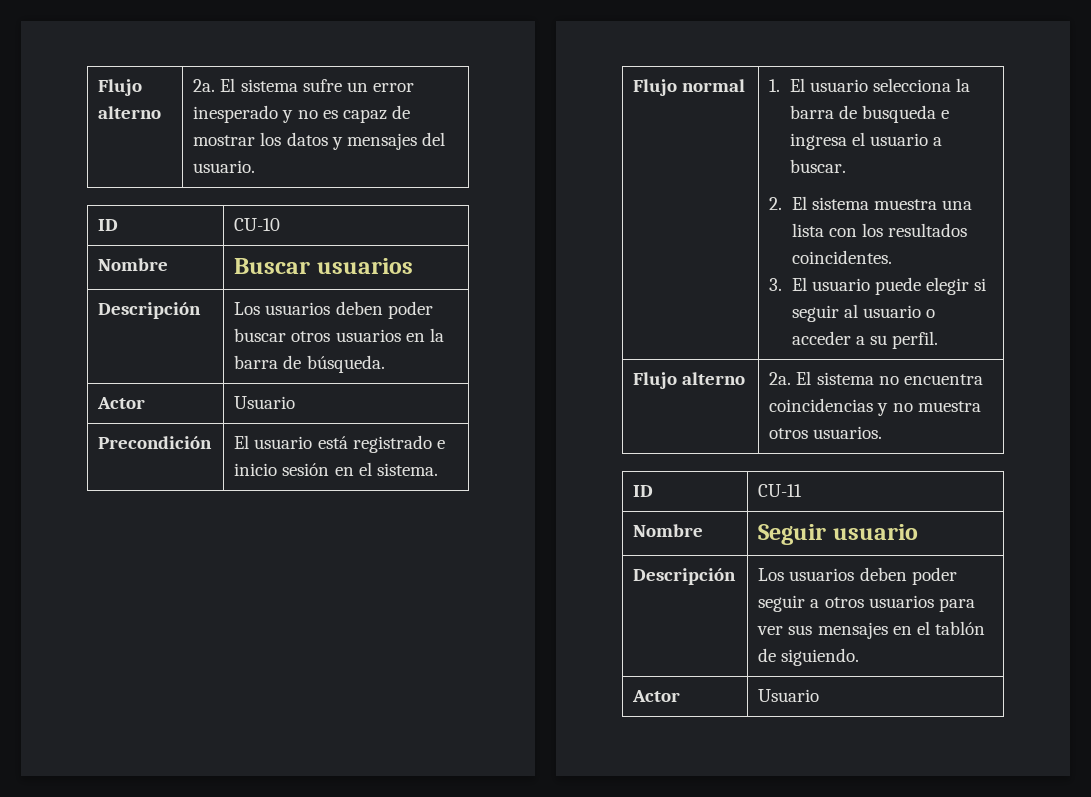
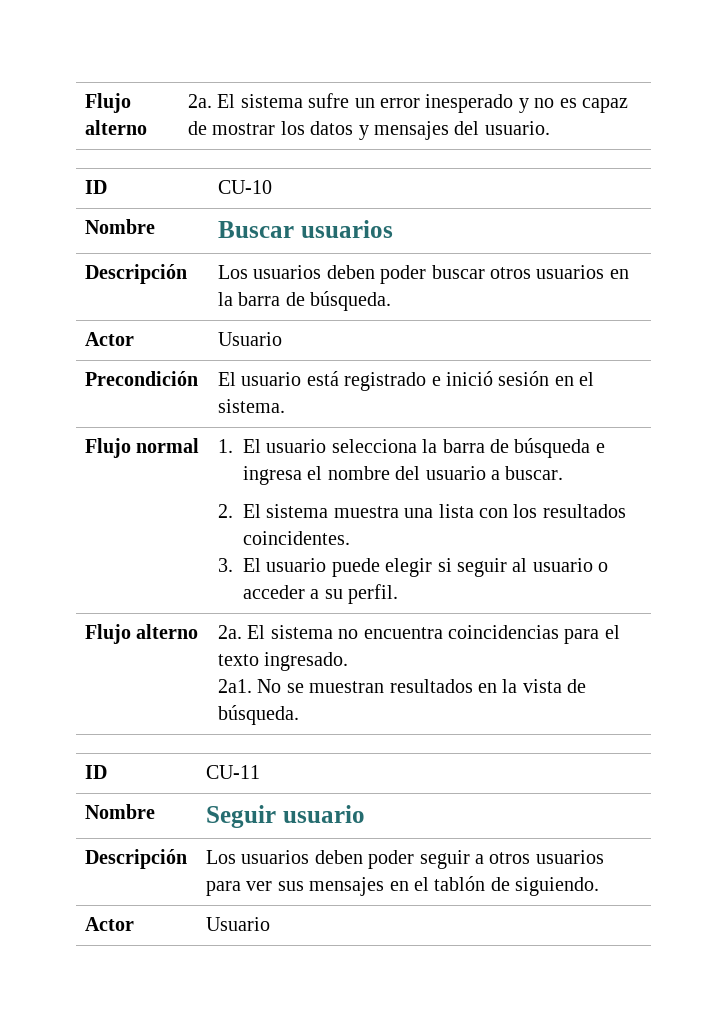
[234,463,278,476] inicio -> [446,371,494,386] inició
[862,105,937,123] busqueda -> [514,438,591,458] búsqueda
(865, 139) none -> [327,466,421,480] nombre del
[877,401,981,416] [769,426,883,439] y no muestra otros usuarios. -> [564,625,620,644] [218,652,349,671] [218,679,587,693] [218,705,300,725] para el texto ingresado. // 2a1. No se muestran resultados en la vista de búsqueda.

